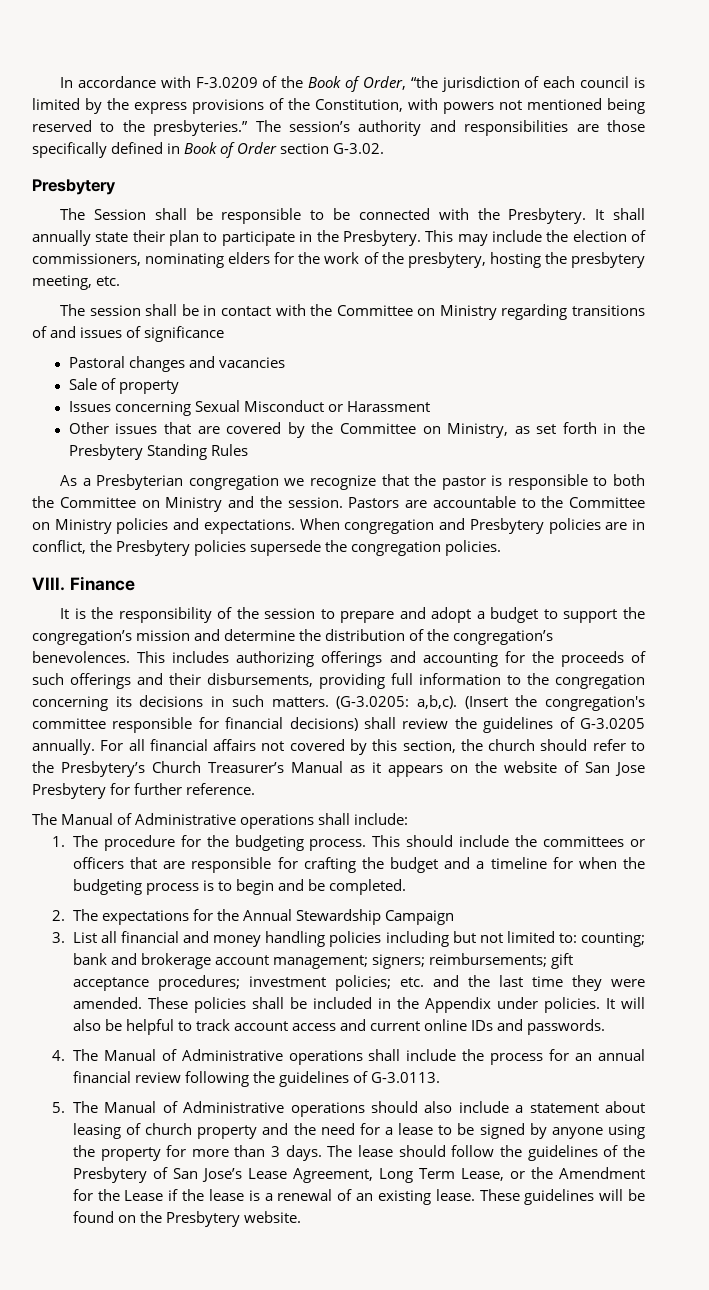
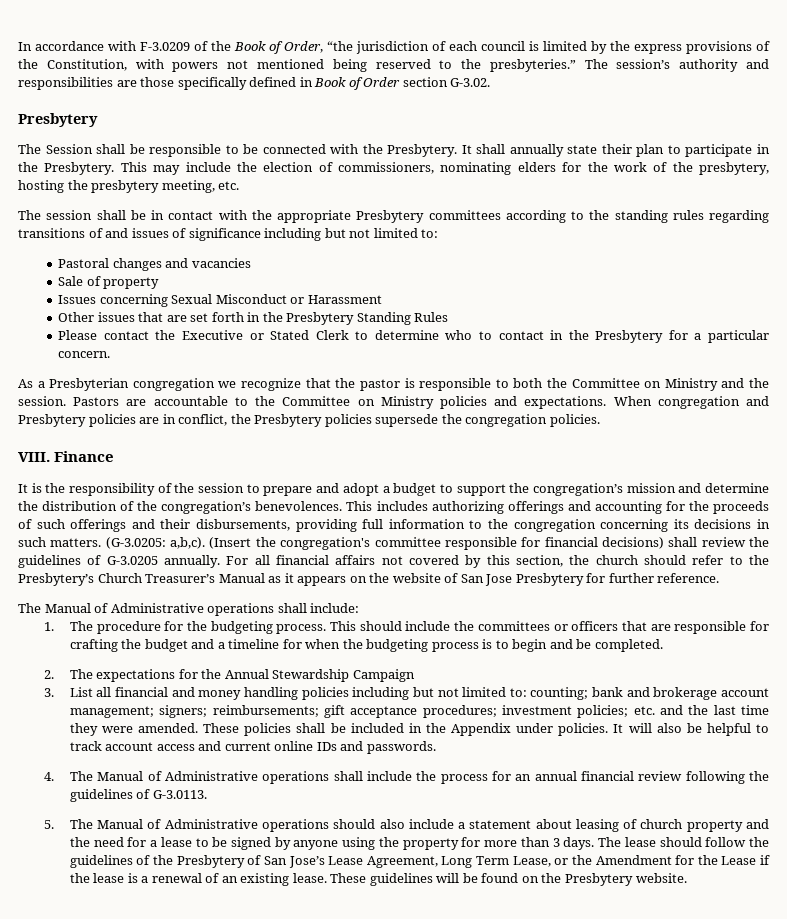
[336,305,497,320] Committee on Ministry -> [277,210,704,223] appropriate Presbytery committees according to the standing rules
(225, 334) none -> [264,228,439,241] including but not limited to:
[226,422,530,438] covered by the Committee on Ministry, as -> (187, 318) none
(248, 450) none -> [58,330,770,343] [58,351,111,358] // Please contact the Executive or Stated Clerk to determine who to contact in the Presbytery for a particular concern.

